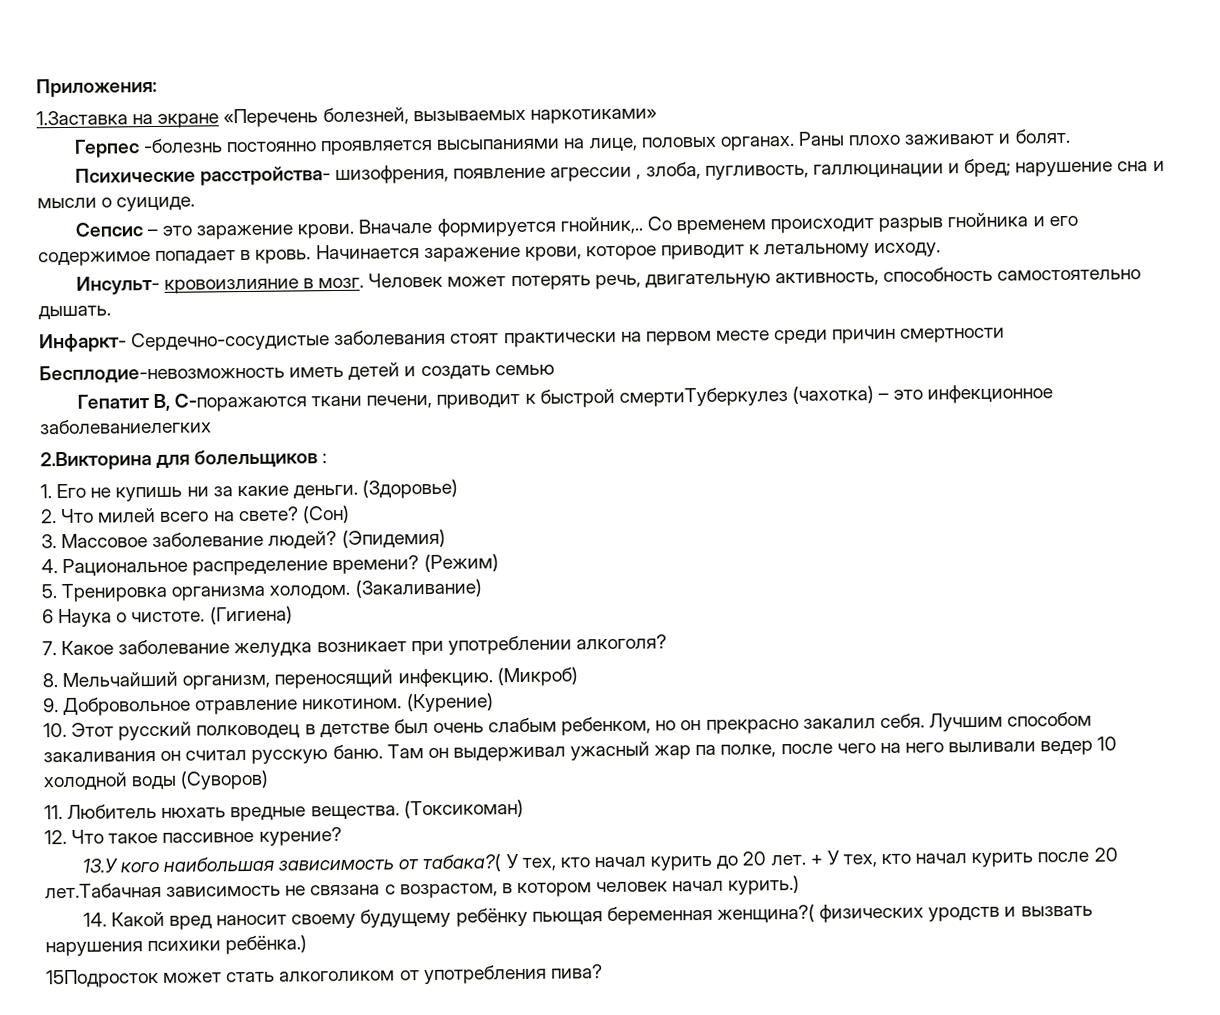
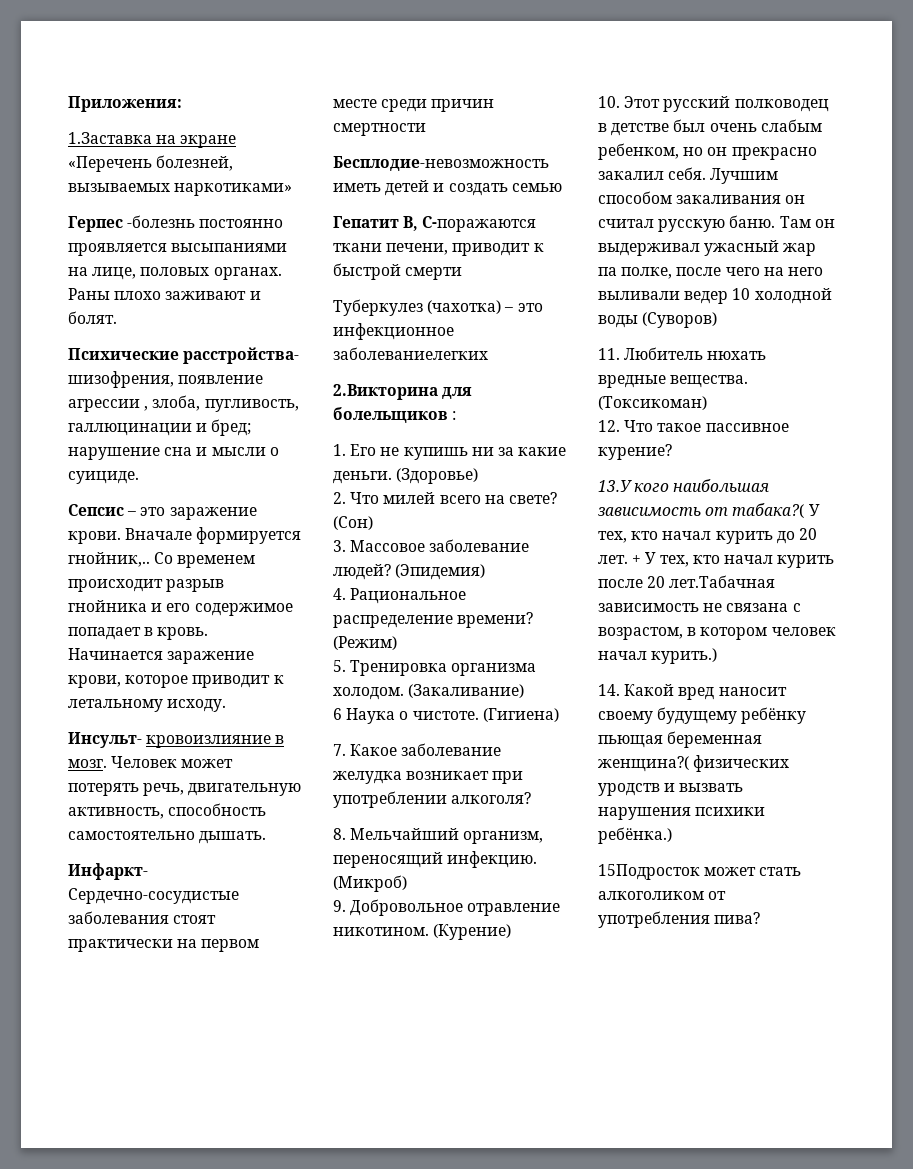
[618,387,788,407] смертиТуберкулез -> [405,267,463,280] [333,299,423,316] смерти // Туберкулез

